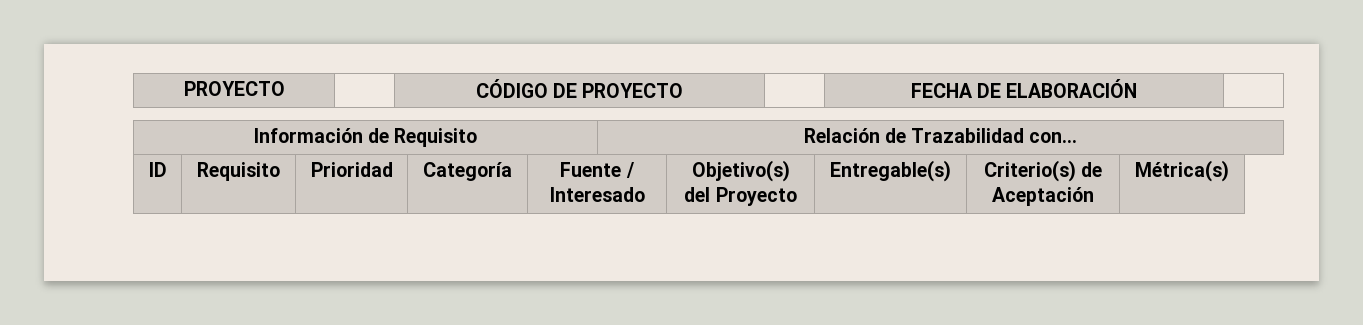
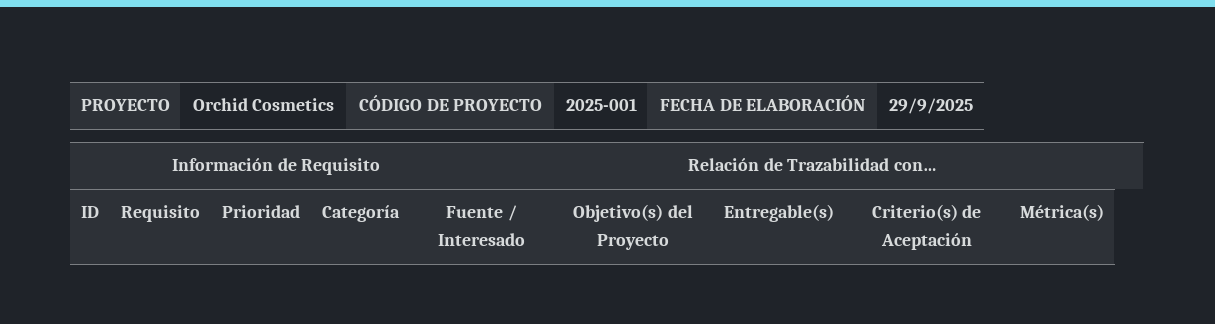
[183,81,285,96] PROYECTO | -> [81,99,170,111] [192,98,335,111] PROYECTO | Orchid Cosmetics
(684, 90) none -> [565,98,637,111] 2025-001
(1138, 88) none -> [888,98,973,114] 29/9/2025

